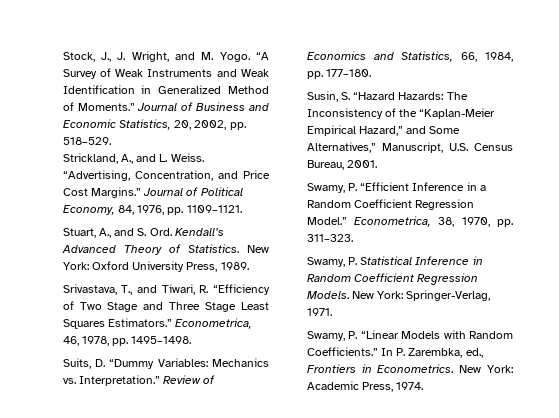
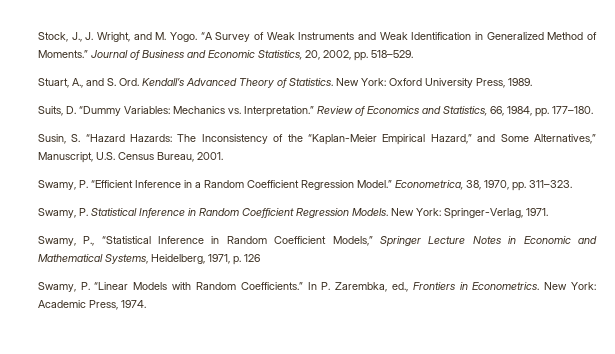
[62,153,204,164] [62,170,270,181] [62,187,243,198] [62,205,242,215] // Strickland, A., and L. Weiss. “Advertising, Concentration, and Price Cost Margins.” Journal of Political Economy, 84, 1976, pp. 1109–1121. -> (413, 54) none
[62,284,270,295] [62,301,269,312] [62,318,253,329] [62,336,192,346] // Srivastava, T., and Tiwari, R. “Efficiency of Two Stage and Three Stage Least Squares Estimators.” Econometrica, 46, 1978, pp. 1495–1498. -> (532, 82) none
(332, 312) none -> [37,236,597,247] [37,254,260,265] // Swamy, P., “Statistical Inference in Random Coefficient Models,” Springer Lecture Notes in Economic and Mathematical Systems, Heidelberg, 1971, p. 126

